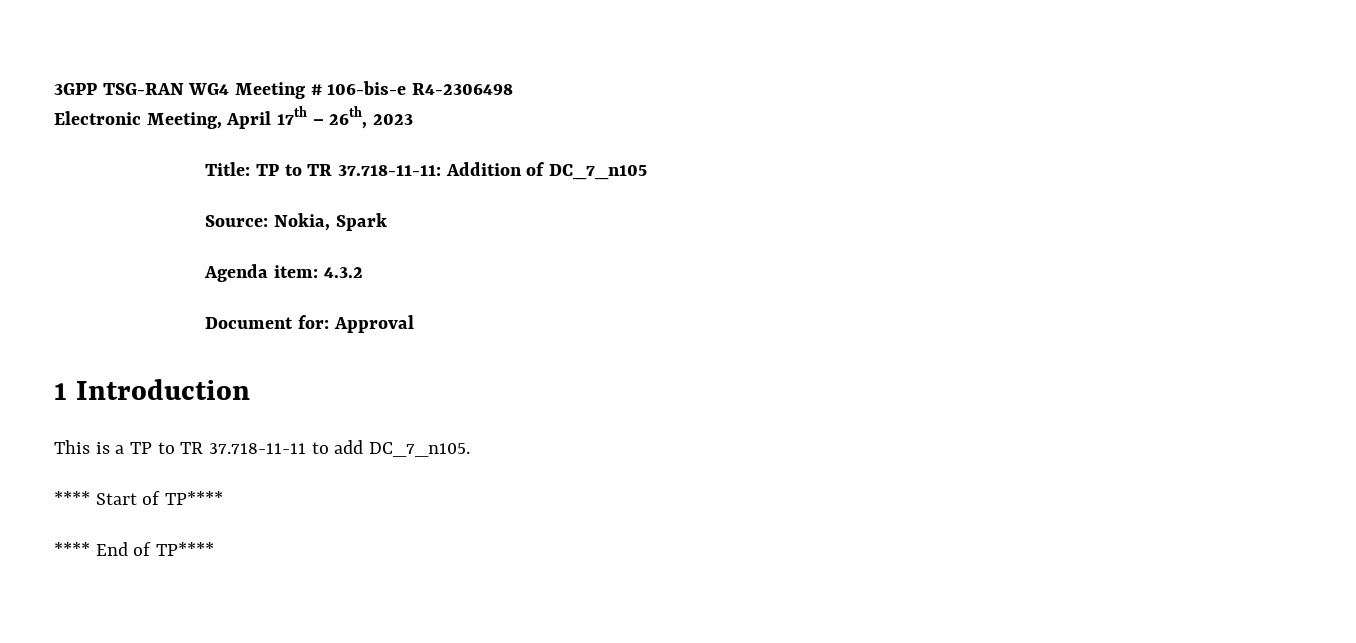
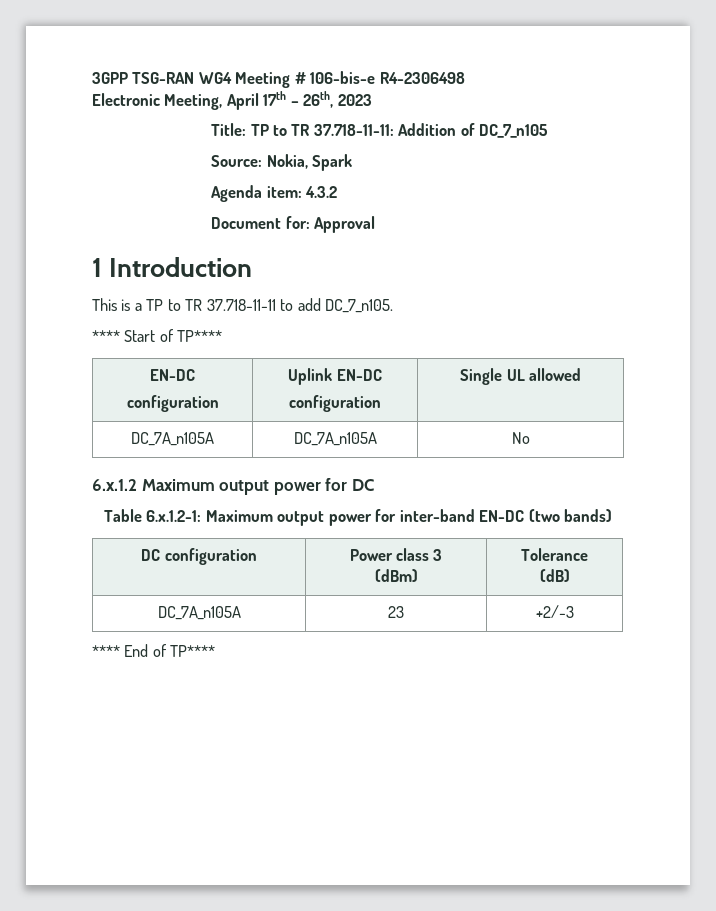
(224, 498) none -> [150,369,195,381] [126,395,219,412] [288,368,382,385] [289,395,381,412] [460,368,581,385] [131,432,214,446] [293,432,377,446] [511,432,530,444] [92,478,374,495] [103,509,613,526] [141,548,257,565] [349,548,443,561] [374,569,418,582] [521,548,589,561] [539,569,570,582] [157,606,241,620] [388,606,404,618] [535,605,574,618] // EN-DC // configuration | Uplink EN-DC // configuration | Single UL allowed // DC_7A_n105A | DC_7A_n105A | No // 6.x.1.2 Maximum output power for DC // Table 6.x.1.2-1: Maximum output power for inter-band EN-DC (two bands) // DC configuration | Power class 3 // (dBm) | Tolerance // (dB) // DC_7A_n105A | 23 | +2/-3

